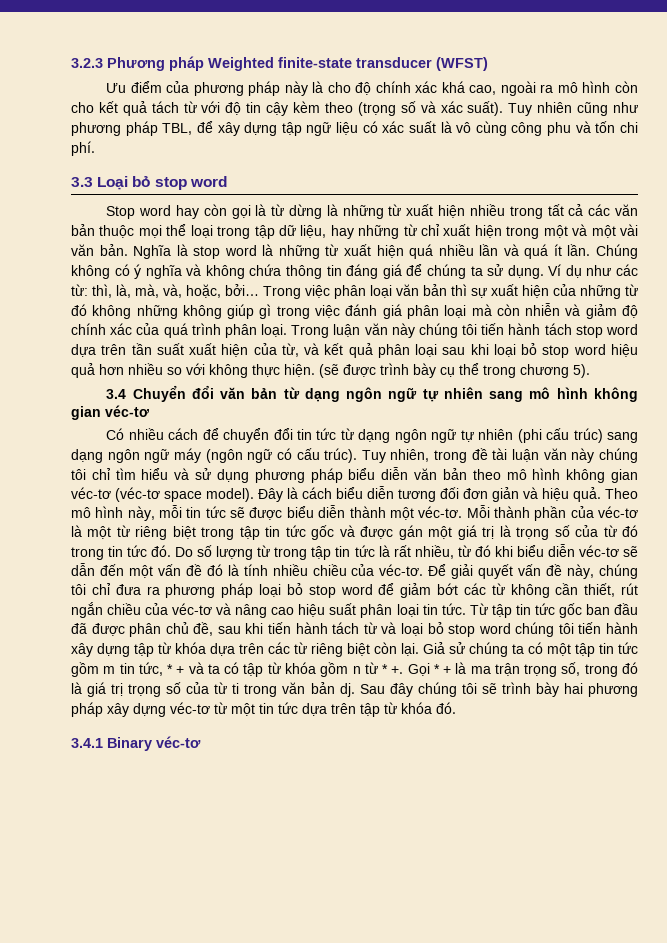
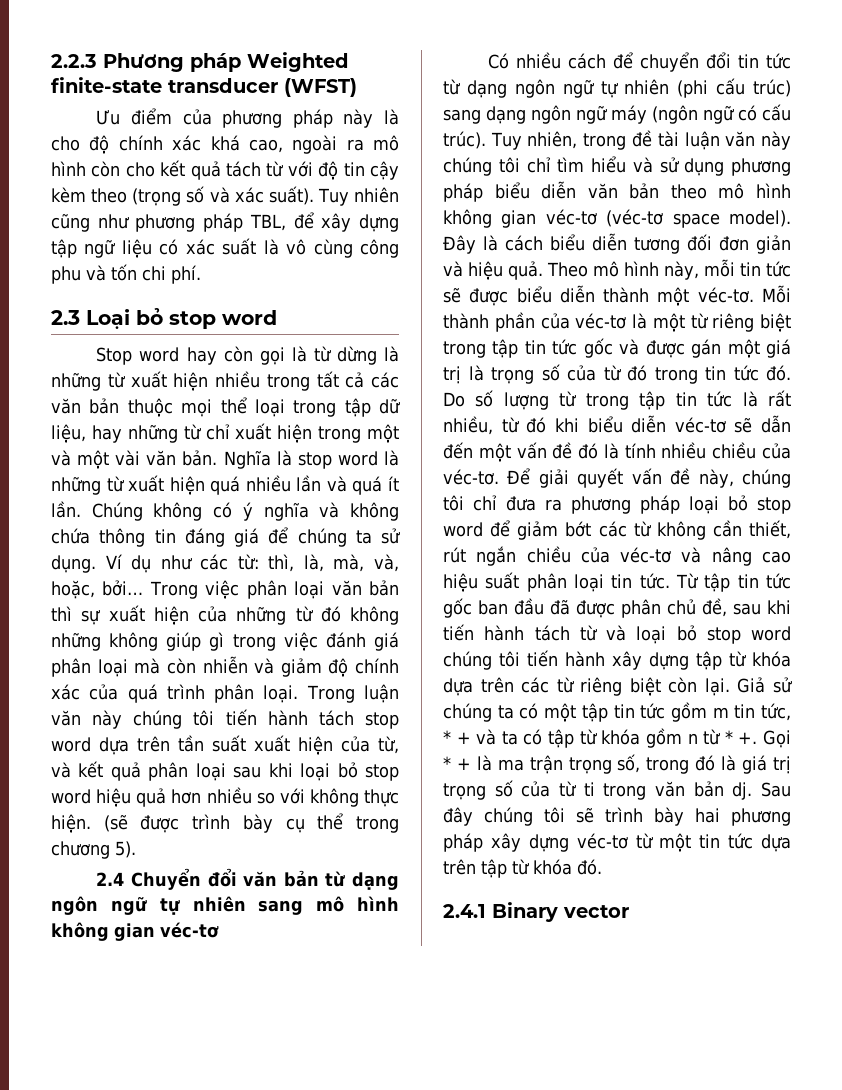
[71,58,103,68] 3.2.3 -> [51,54,97,68] 2.2.3
[71,177,93,187] 3.3 -> [51,310,80,325] 2.3
[106,389,127,399] 3.4 -> [96,872,125,886] 2.4
[71,736,201,751] 3.4.1 Binary véc-tơ -> [443,902,629,922] 2.4.1 Binary vector

